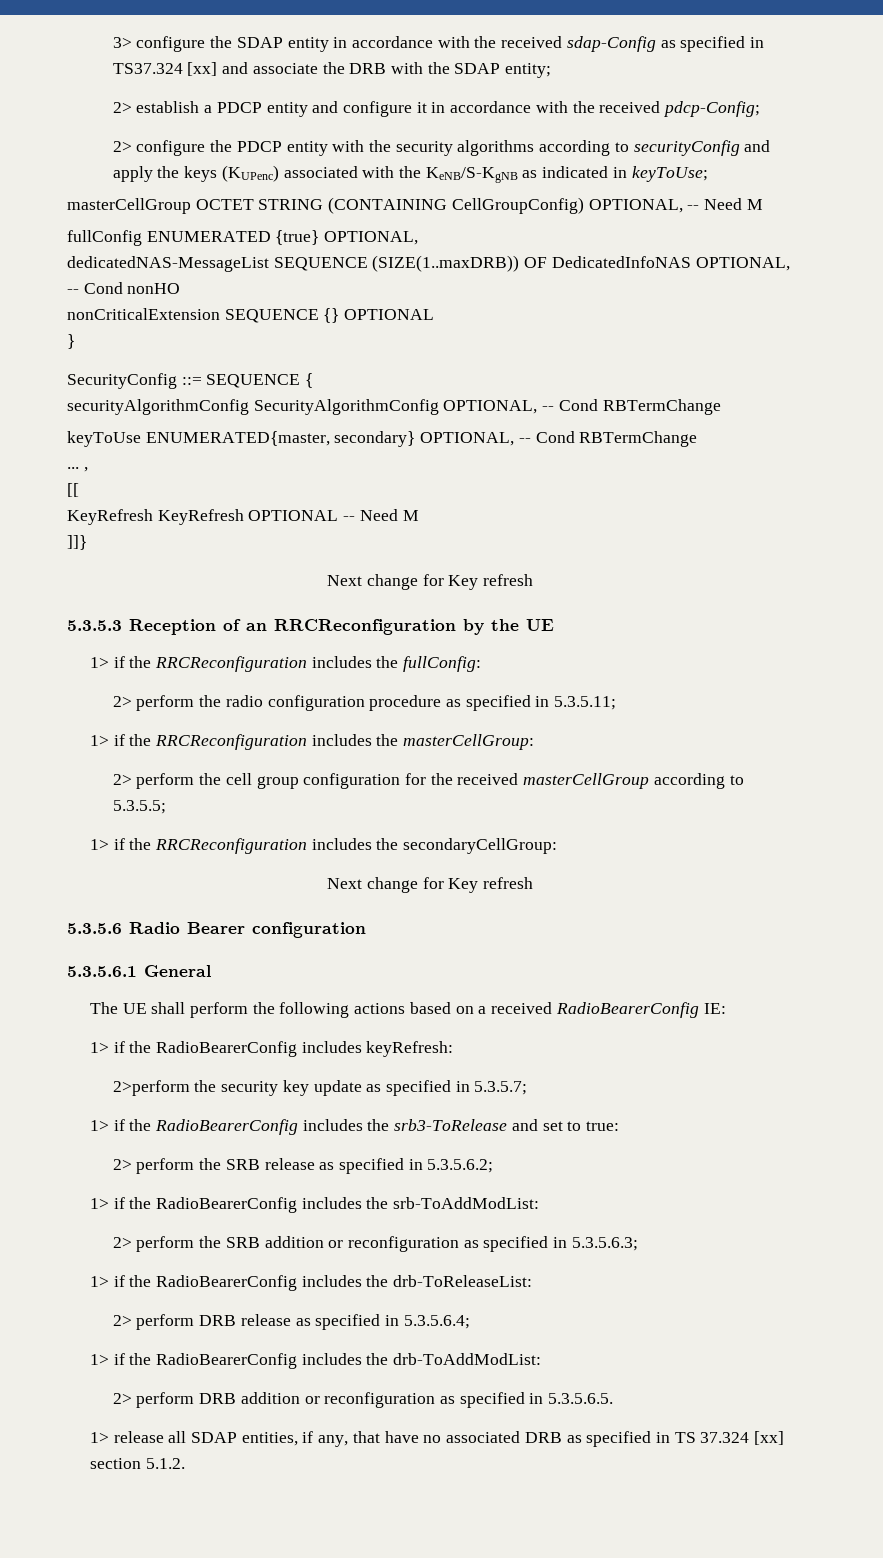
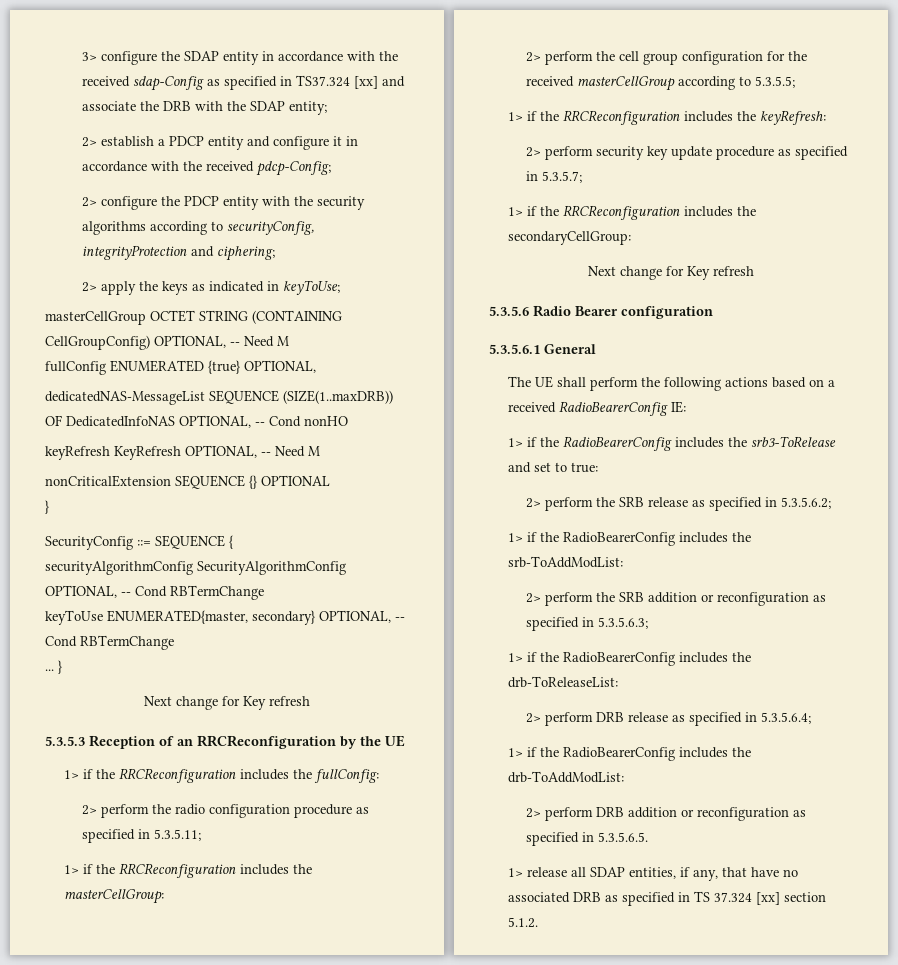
[633,140,771,156] [112,165,518,183] securityConfig and apply the keys (KUPenc) associated with the KeNB/S-KgNB -> [226,221,314,235] [81,245,275,261] [81,281,188,295] securityConfig, integrityProtection and ciphering; // 2> apply the keys
(181, 288) none -> [45,445,320,460] // keyRefresh KeyRefresh OPTIONAL, -- Need M
[83,467,88,472] [67,483,79,497] [67,509,419,525] [67,535,87,550] , // [[ // KeyRefresh KeyRefresh OPTIONAL -- Need M // ]]} -> [58,660,62,674] }
(166, 807) none -> [507,110,826,125] [525,146,848,160] [525,171,582,183] // 1> if the RRCReconfiguration includes the keyRefresh: // 2> perform security key update procedure as specified in 5.3.5.7;
[89,1041,454,1057] [112,1080,528,1096] // 1> if the RadioBearerConfig includes keyRefresh: // 2>perform the security key update as specified in 5.3.5.7; -> (686, 407) none

